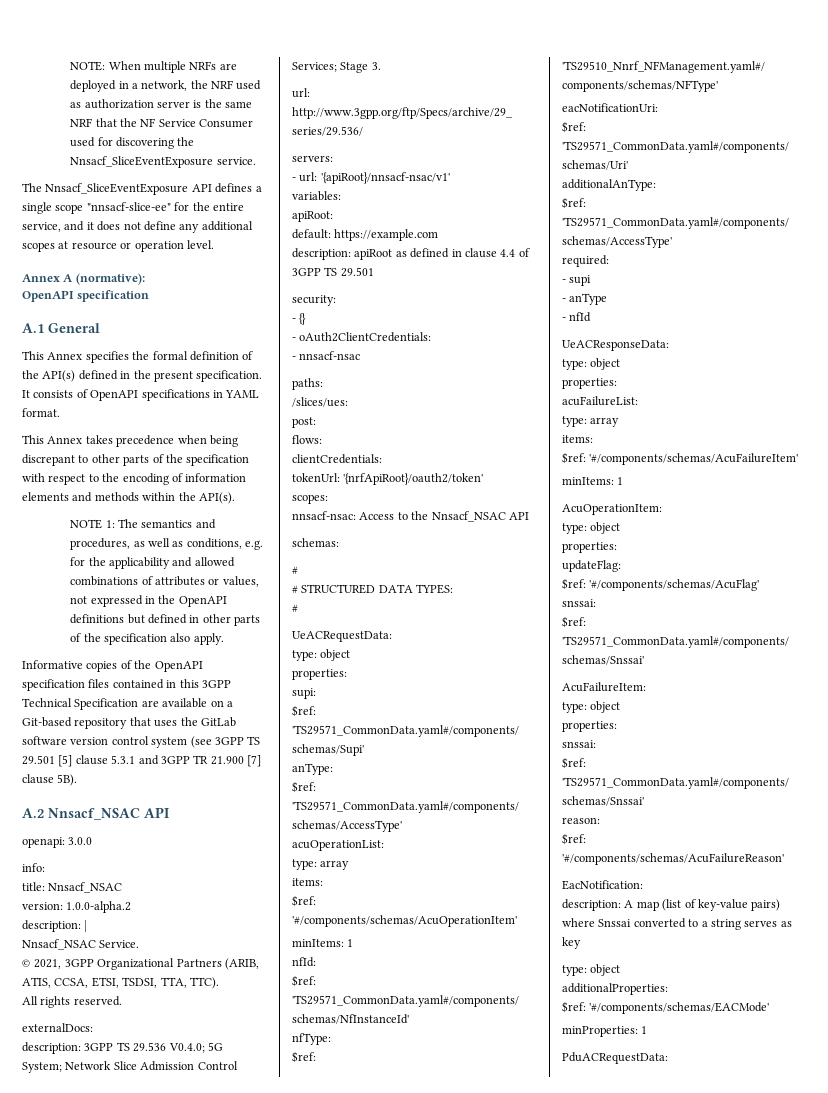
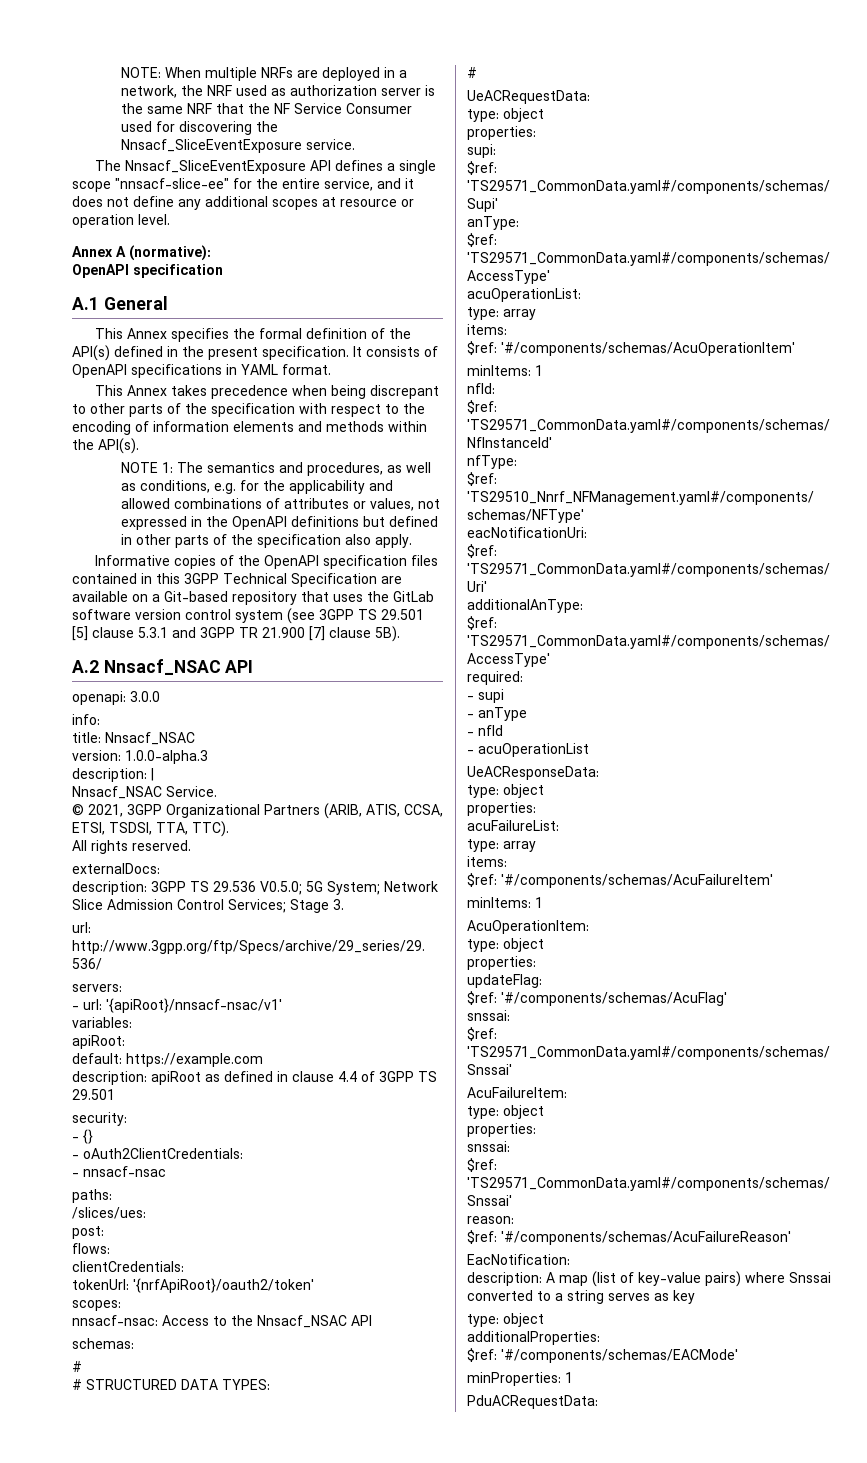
[66,901,132,913] 1.0.0-alpha.2 -> [125,750,208,764] 1.0.0-alpha.3
[168,1043,205,1053] V0.4.0; -> [260,881,302,895] V0.5.0;
(592, 317) none -> [467,743,589,757] // - acuOperationList

